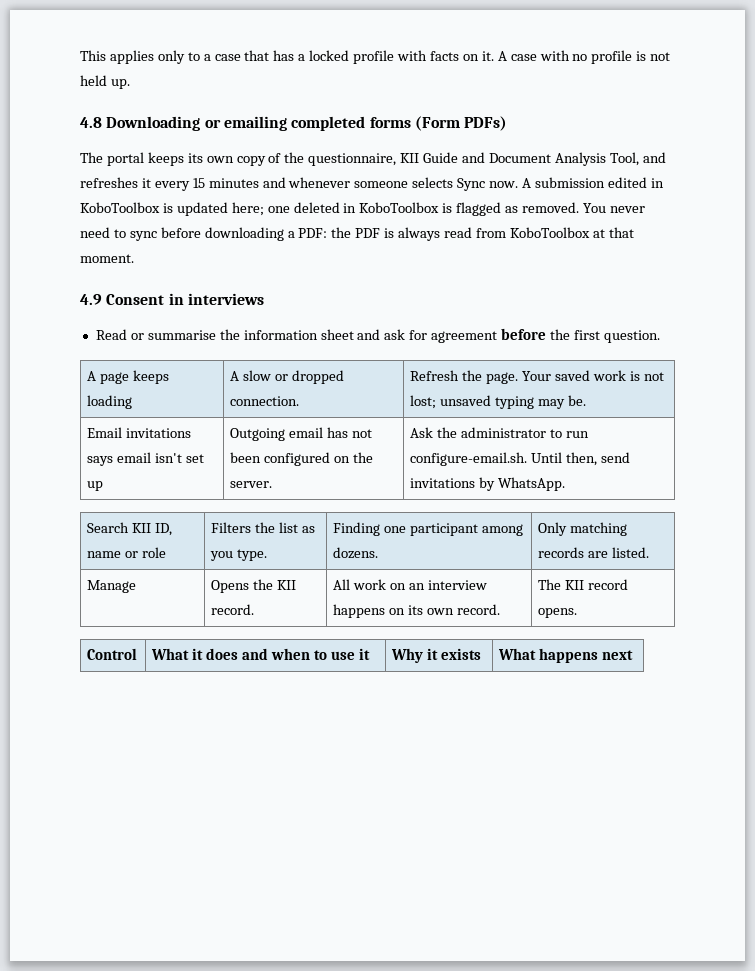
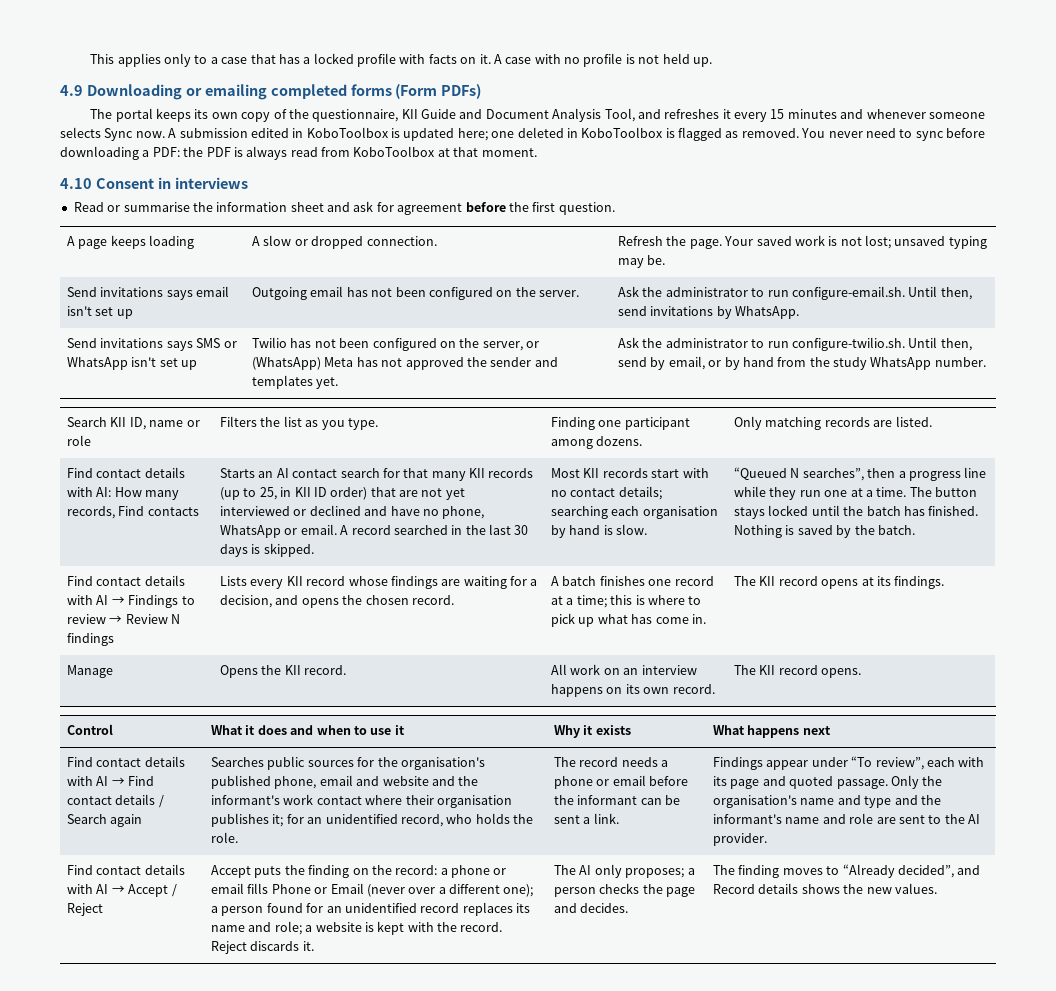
[80,117,102,128] 4.8 -> [60,85,83,96] 4.9
[80,294,102,305] 4.9 -> [60,178,92,189] 4.10
[87,427,123,438] Email -> [67,287,98,297] Send
(566, 484) none -> [67,338,237,351] [67,357,198,370] [252,337,540,351] [252,357,558,370] [252,375,339,389] [618,337,972,351] [618,356,986,370] // Send invitations says SMS or WhatsApp isn't set up | Twilio has not been configured on the server, or (WhatsApp) Meta has not approved the sender and templates yet. | Ask the administrator to run configure-twilio.sh. Until then, send by email, or by hand from the study WhatsApp number.
(650, 552) none -> [67,467,185,478] [67,487,180,500] [67,506,199,519] [220,468,534,481] [220,487,465,500] [220,505,485,519] [220,524,529,538] [220,543,314,557] [551,468,709,478] [551,486,662,500] [551,506,718,519] [551,524,648,538] [734,467,987,481] [734,486,978,500] [734,505,979,519] [734,525,915,538] [67,575,185,586] [67,595,195,608] [67,614,181,624] [67,633,115,646] [220,576,538,589] [220,595,454,608] [551,576,714,586] [551,595,702,608] [551,613,706,627] [734,576,945,589] // Find contact details with AI: How many records, Find contacts | Starts an AI contact search for that many KII records (up to 25, in KII ID order) that are not yet interviewed or declined and have no phone, WhatsApp or email. A record searched in the last 30 days is skipped. | Most KII records start with no contact details; searching each organisation by hand is slow. | “Queued N searches”, then a progress line while they run one at a time. The button stays locked until the batch has finished. Nothing is saved by the batch. // Find contact details with AI → Findings to review → Review N findings | Lists every KII record whose findings are waiting for a decision, and opens the chosen record. | A batch finishes one record at a time; this is where to pick up what has come in. | The KII record opens at its findings.
(634, 655) none -> [67,756,185,767] [67,776,155,786] [67,794,164,808] [67,814,143,827] [211,756,485,770] [211,775,479,789] [211,794,512,808] [211,813,534,827] [211,832,239,843] [554,757,669,767] [554,775,689,789] [554,795,681,805] [554,813,619,824] [713,756,985,770] [713,775,943,789] [713,795,941,808] [713,813,981,824] [713,833,768,846] [67,864,185,875] [67,884,177,897] [67,903,104,916] [211,865,507,878] [211,883,534,897] [211,902,531,916] [211,921,503,935] [211,941,314,954] [554,864,695,878] [554,883,696,897] [554,903,629,913] [713,864,981,878] [713,883,937,894] // Find contact details with AI → Find contact details / Search again | Searches public sources for the organisation's published phone, email and website and the informant's work contact where their organisation publishes it; for an unidentified record, who holds the role. | The record needs a phone or email before the informant can be sent a link. | Findings appear under “To review”, each with its page and quoted passage. Only the organisation's name and type and the informant's name and role are sent to the AI provider. // Find contact details with AI → Accept / Reject | Accept puts the finding on the record: a phone or email fills Phone or Email (never over a different one); a person found for an unidentified record replaces its name and role; a website is kept with the record. Reject discards it. | The AI only proposes; a person checks the page and decides. | The finding moves to “Already decided”, and Record details shows the new values.

